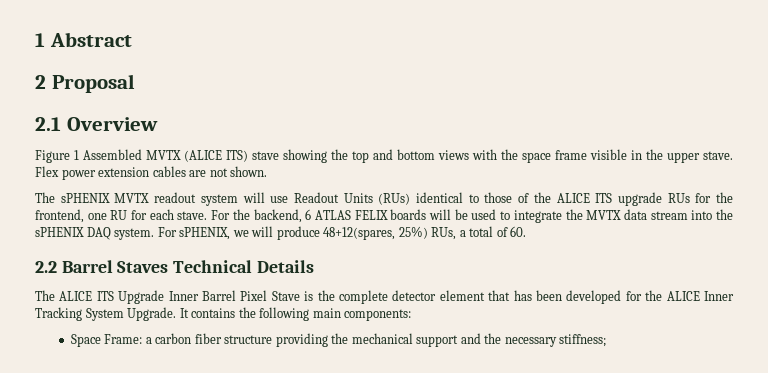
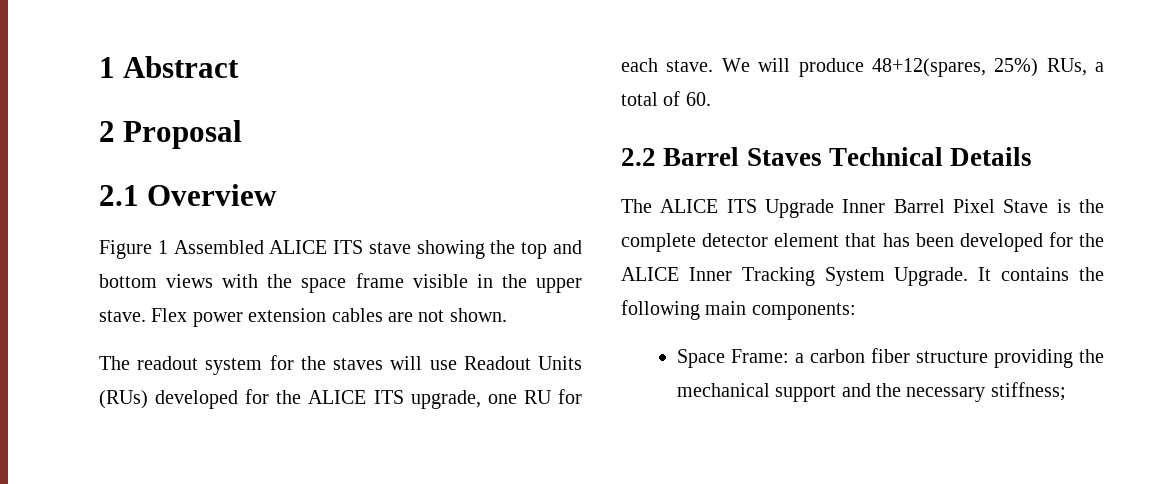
[146,150,248,162] MVTX (ALICE ITS) -> [269,240,364,254] ALICE ITS
[60,192,238,206] sPHENIX MVTX readout system -> [137,355,384,375] readout system for the staves
[415,192,734,206] [35,209,84,223] identical to those of the ALICE ITS upgrade RUs for the frontend, -> [155,389,481,409] developed for the ALICE ITS upgrade,
[211,209,733,223] [35,227,249,240] For the backend, 6 ATLAS FELIX boards will be used to integrate the MVTX data stream into the sPHENIX DAQ system. For sPHENIX, we -> [721,58,750,72] We

